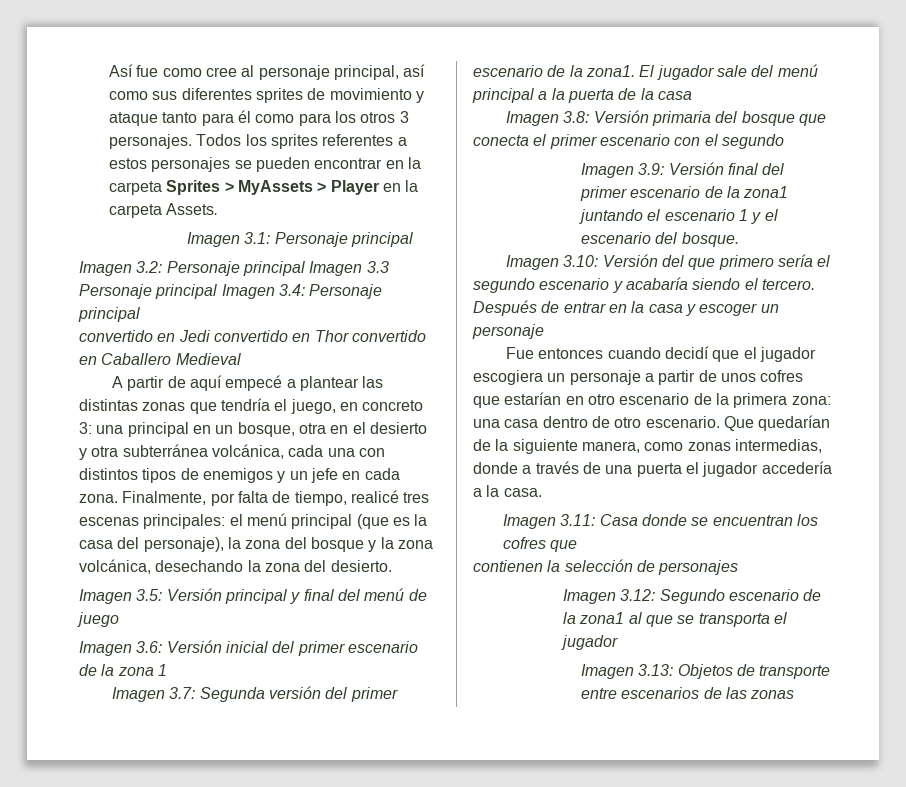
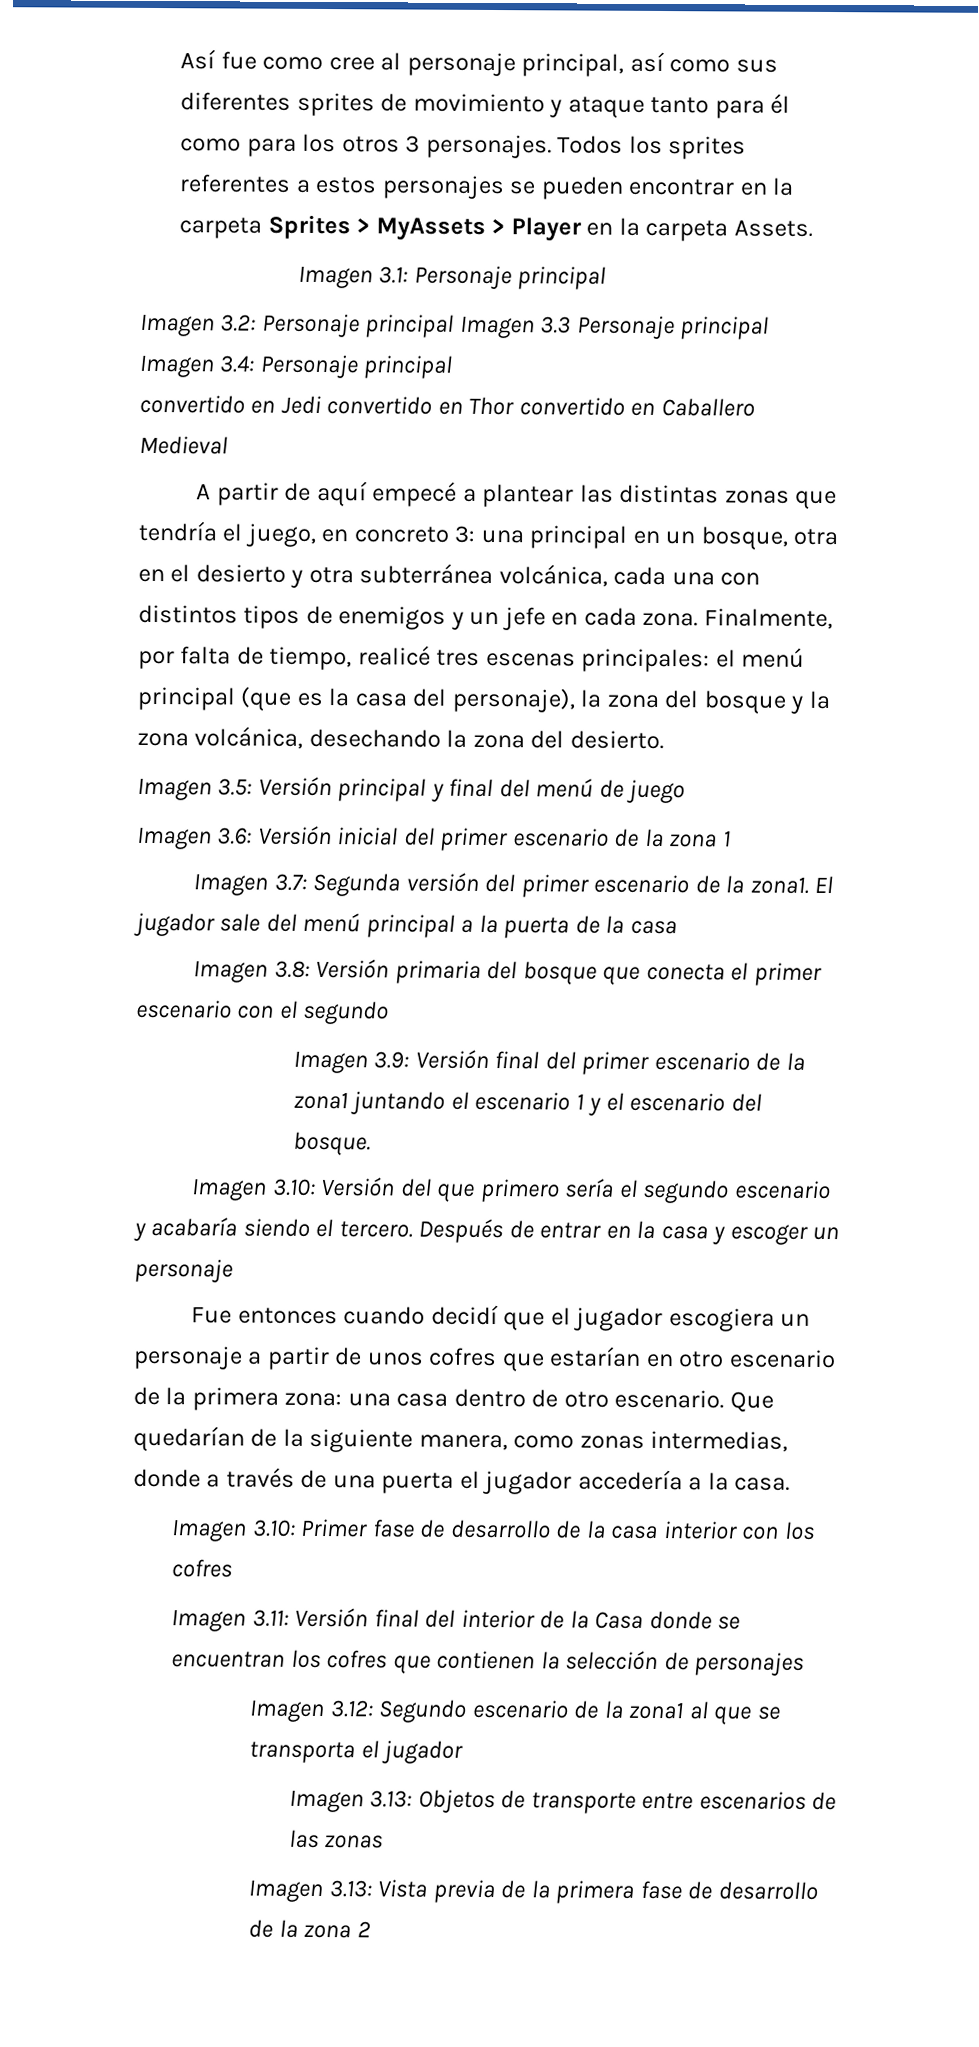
[560,514,596,526] 3.11: -> [251,1518,815,1540] [171,1559,233,1578] [171,1607,589,1632] 3.10: Primer fase de desarrollo de la casa interior con los cofres // Imagen 3.11: Versión final del interior de la
(578, 546) // -> (431, 1664) none
(795, 694) none -> [248,1879,818,1904] [248,1919,371,1939] // Imagen 3.13: Vista previa de la primera fase de desarrollo de la zona 2

